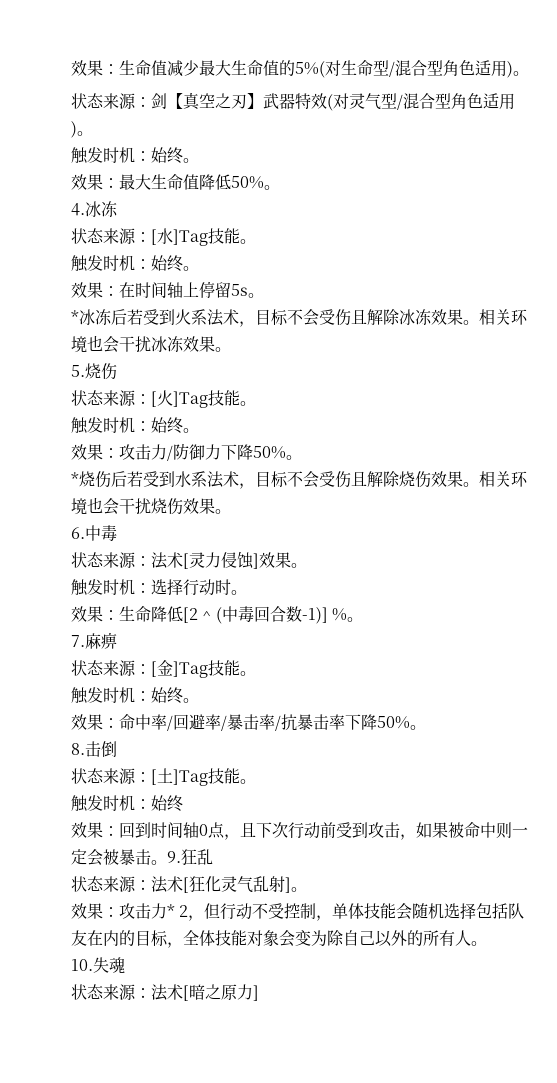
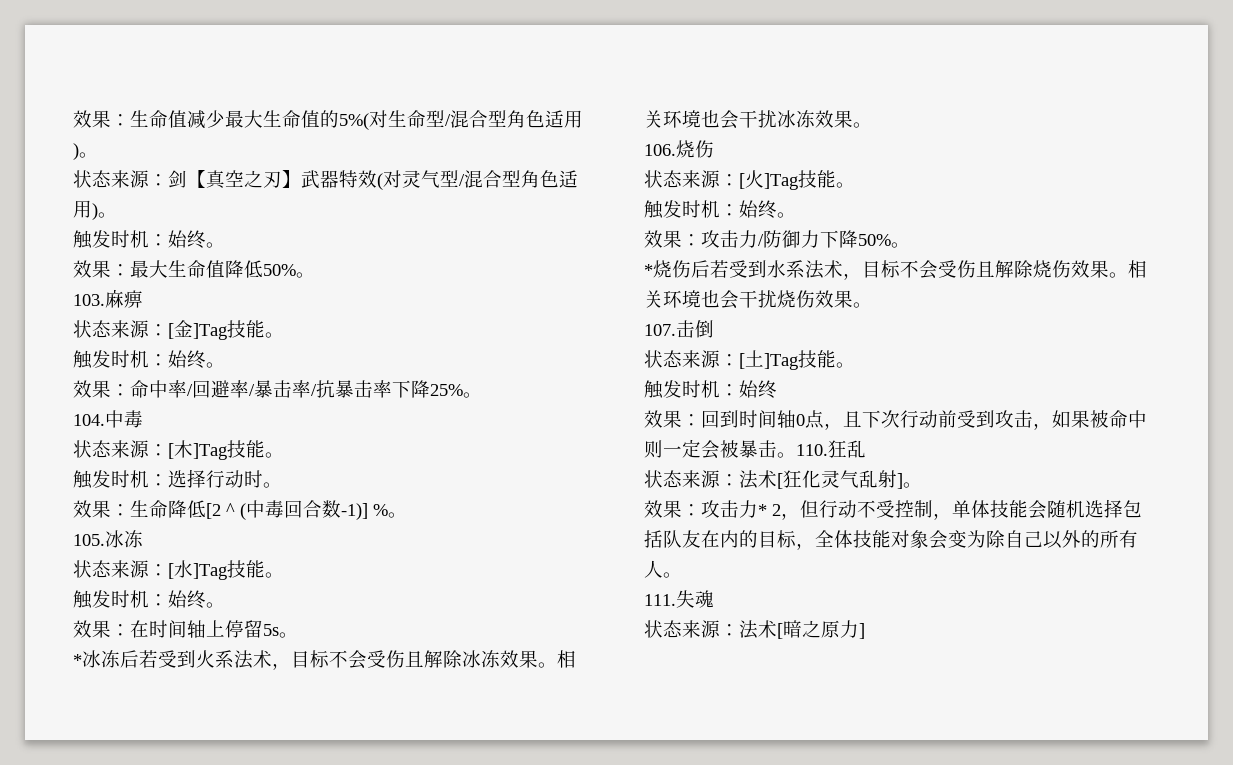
[71,203,85,216] 4. -> [73,289,143,308] [73,320,284,340] [73,350,225,369] [73,380,482,398] [73,410,143,428] [73,440,284,460] [73,469,282,489] [73,500,407,520] [73,534,105,546] 103.麻痹 // 状态来源：[金]Tag技能。 // 触发时机：始终。 // 效果：命中率/回避率/暴击率/抗暴击率下降25%。 // 104.中毒 // 状态来源：[木]Tag技能。 // 触发时机：选择行动时。 // 效果：生命降低[2 ^ (中毒回合数-1)] %。 // 105.
[71,365,85,377] 5. -> [644,144,676,156] 106.
[71,525,117,542] [71,551,307,569] [71,579,247,596] [71,606,363,624] [71,632,117,649] [71,660,256,678] [71,687,199,704] [71,714,426,731] [71,743,85,755] 6.中毒 // 状态来源：法术[灵力侵蚀]效果。 // 触发时机：选择行动时。 // 效果：生命降低[2 ^ (中毒回合数-1)] %。 // 7.麻痹 // 状态来源：[金]Tag技能。 // 触发时机：始终。 // 效果：命中率/回避率/暴击率/抗暴击率下降50%。 // 8. -> [644,324,676,336] 107.
[167,851,181,863] 9. -> [796,444,828,456] 110.
[71,959,93,971] 10. -> [644,594,676,606] 111.

